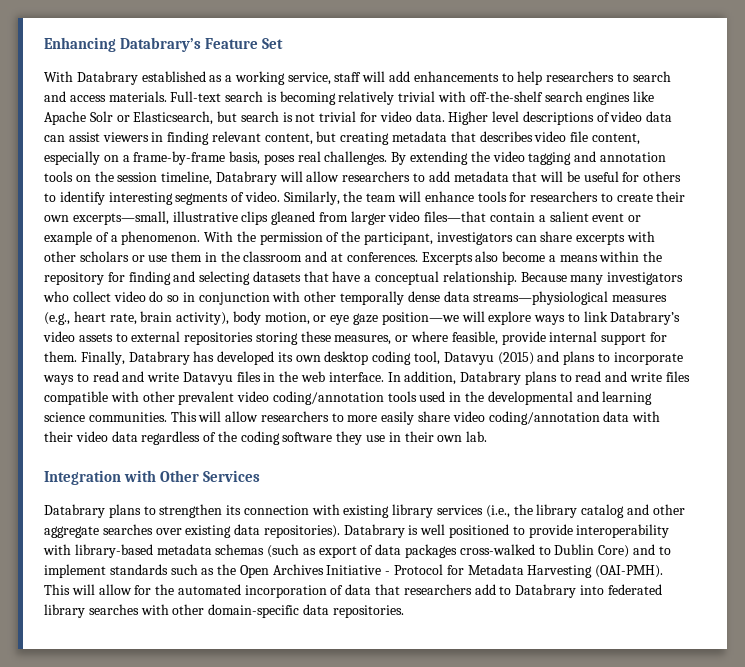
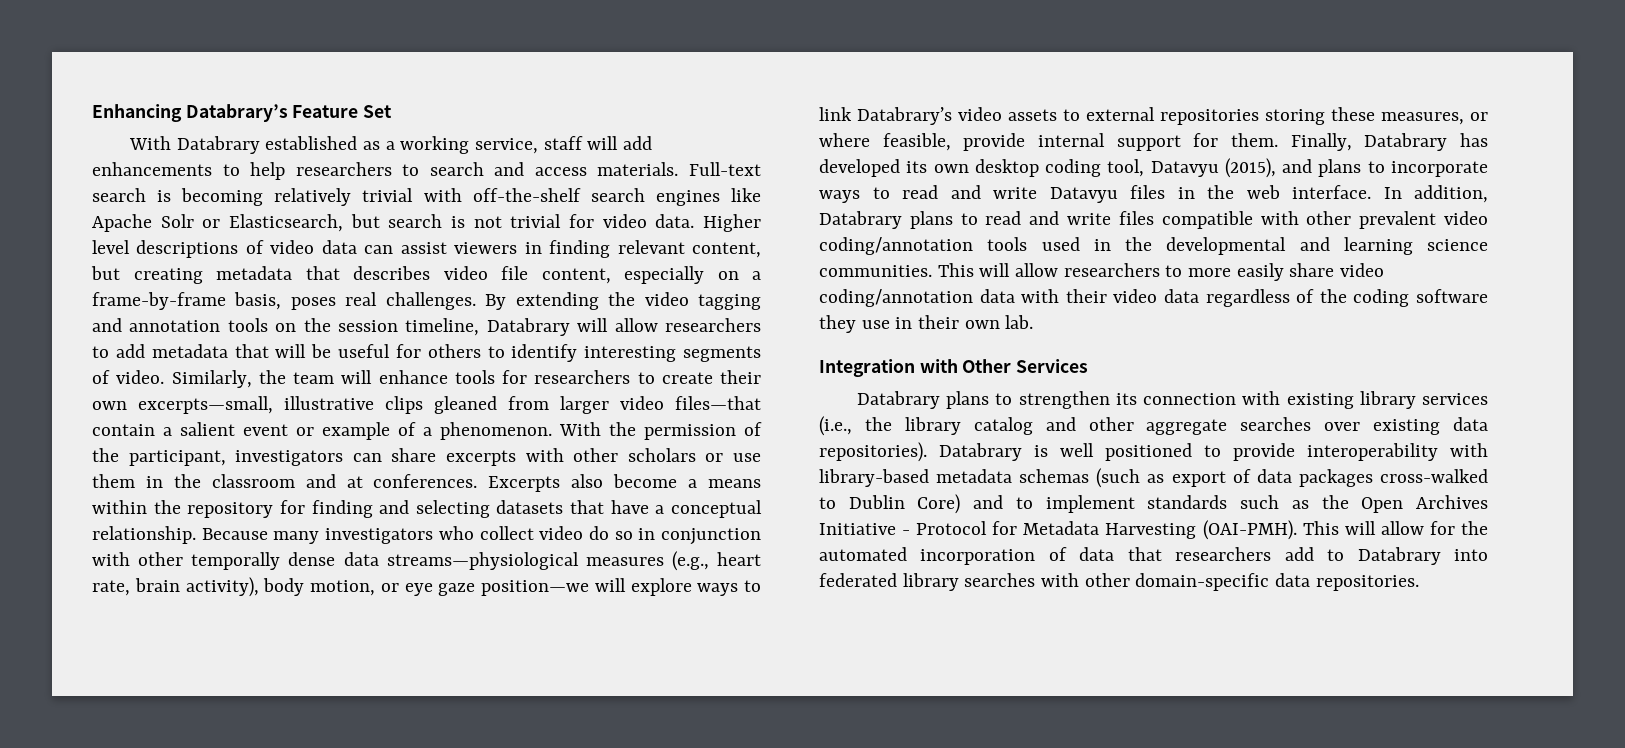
[497,352,534,365] (2015) -> [1224,158,1276,178] (2015),

